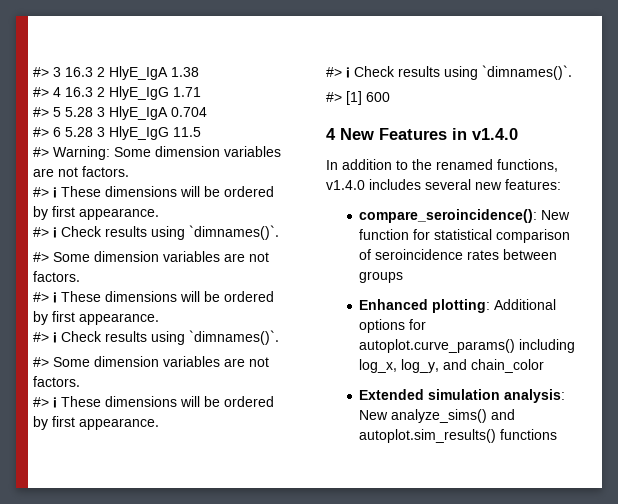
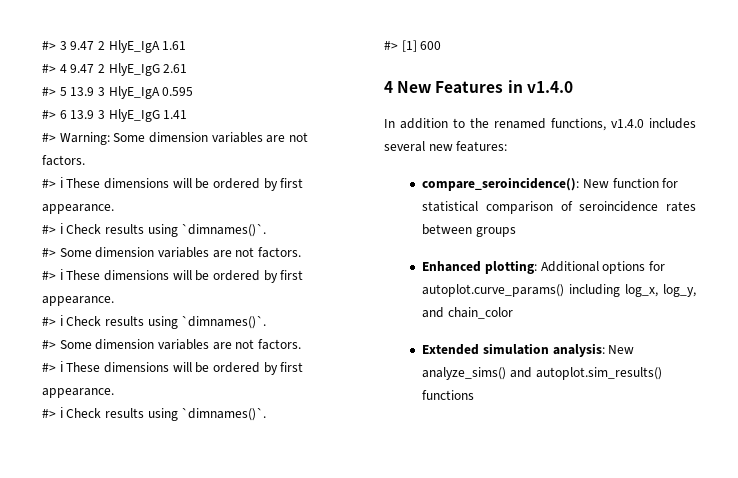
[65,67,93,77] 16.3 -> [70,41,95,50] 9.47
[171,67,199,77] 1.38 -> [162,41,187,50] 1.61
[65,87,93,97] 16.3 -> [70,64,95,73] 9.47
[173,87,201,97] 1.71 -> [163,64,188,73] 2.61
[65,107,93,117] 5.28 -> [70,87,95,96] 13.9
[171,107,207,117] 0.704 -> [162,87,194,96] 0.595
[65,127,93,137] 5.28 -> [70,110,95,119] 13.9
[173,127,201,137] 11.5 -> [163,110,188,119] 1.41

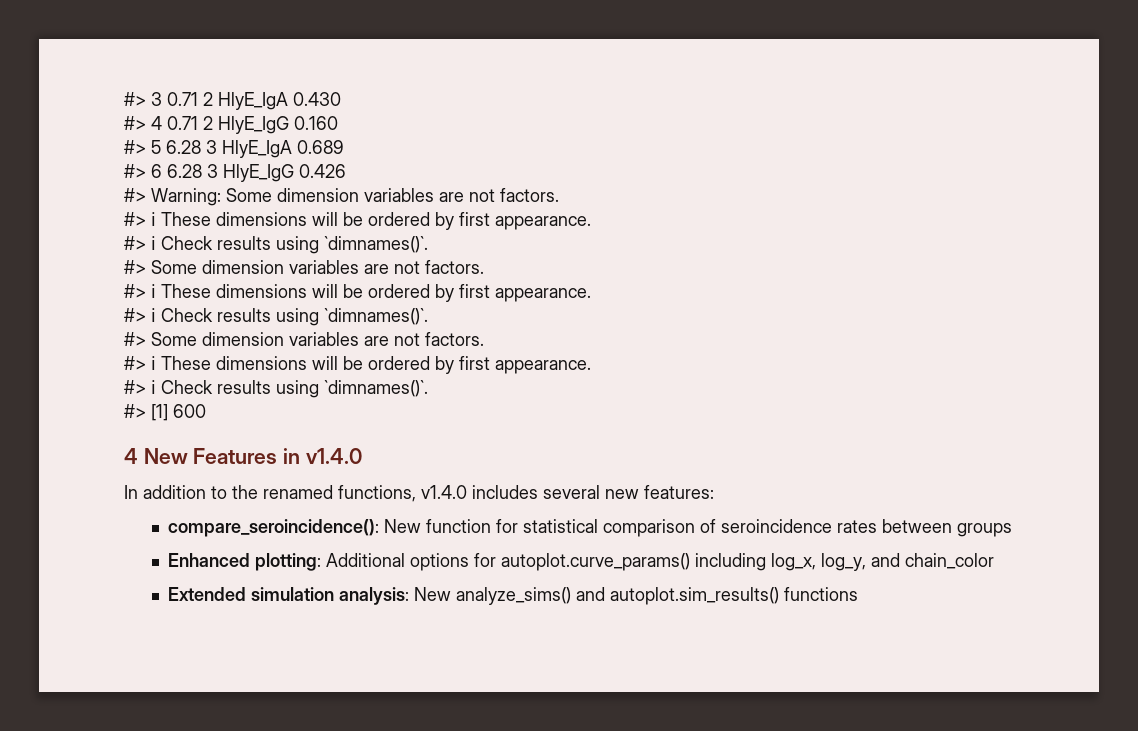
[70,41,95,50] 9.47 -> [167,92,198,106] 0.71
[162,41,187,50] 1.61 -> [293,92,341,106] 0.430
[70,64,95,73] 9.47 -> [167,116,198,130] 0.71
[163,64,188,73] 2.61 -> [294,116,338,130] 0.160
[70,87,95,96] 13.9 -> [166,140,201,154] 6.28
[162,87,194,96] 0.595 -> [297,140,344,154] 0.689
[70,110,95,119] 13.9 -> [167,164,202,178] 6.28
[163,110,188,119] 1.41 -> [299,164,346,178] 0.426

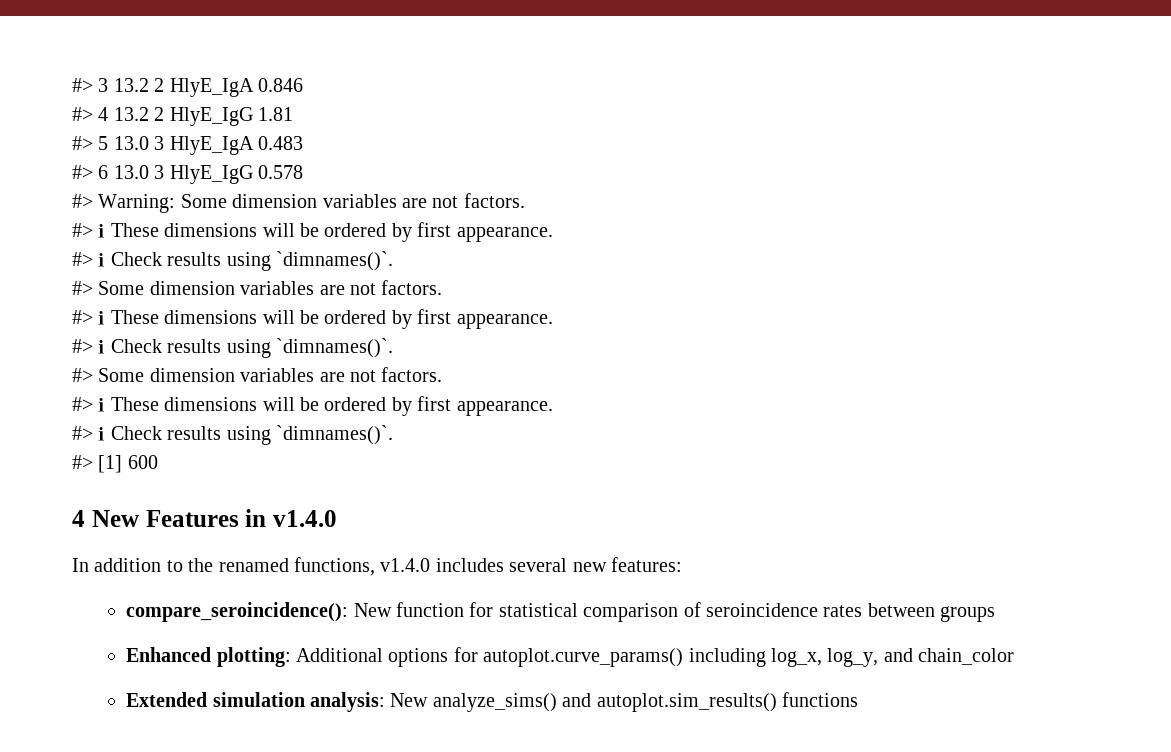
[167,92,198,106] 0.71 -> [113,78,149,92] 13.2
[293,92,341,106] 0.430 -> [258,78,303,92] 0.846
[167,116,198,130] 0.71 -> [113,107,149,121] 13.2
[294,116,338,130] 0.160 -> [258,107,293,121] 1.81
[166,140,201,154] 6.28 -> [113,136,149,150] 13.0
[297,140,344,154] 0.689 -> [258,136,303,150] 0.483
[167,164,202,178] 6.28 -> [113,165,149,179] 13.0
[299,164,346,178] 0.426 -> [258,165,303,179] 0.578

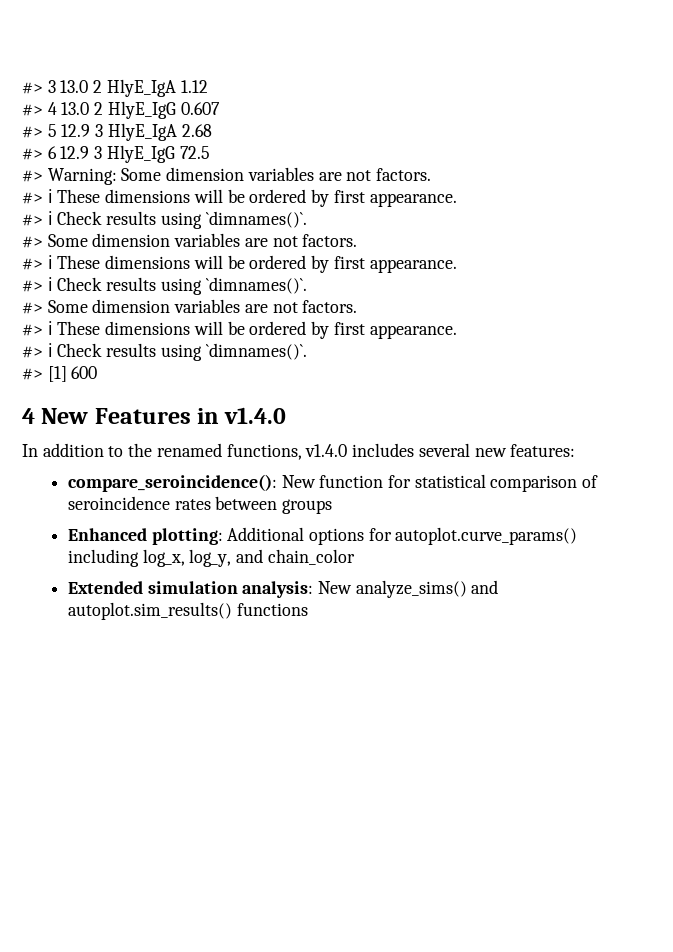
[113,78,149,92] 13.2 -> [60,80,89,93] 13.0
[258,78,303,92] 0.846 -> [180,80,208,93] 1.12
[113,107,149,121] 13.2 -> [61,102,90,115] 13.0
[258,107,293,121] 1.81 -> [180,102,220,115] 0.607
[113,136,149,150] 13.0 -> [61,124,91,137] 12.9
[258,136,303,150] 0.483 -> [181,124,212,137] 2.68
[113,165,149,179] 13.0 -> [60,146,90,159] 12.9
[258,165,303,179] 0.578 -> [179,146,210,159] 72.5

